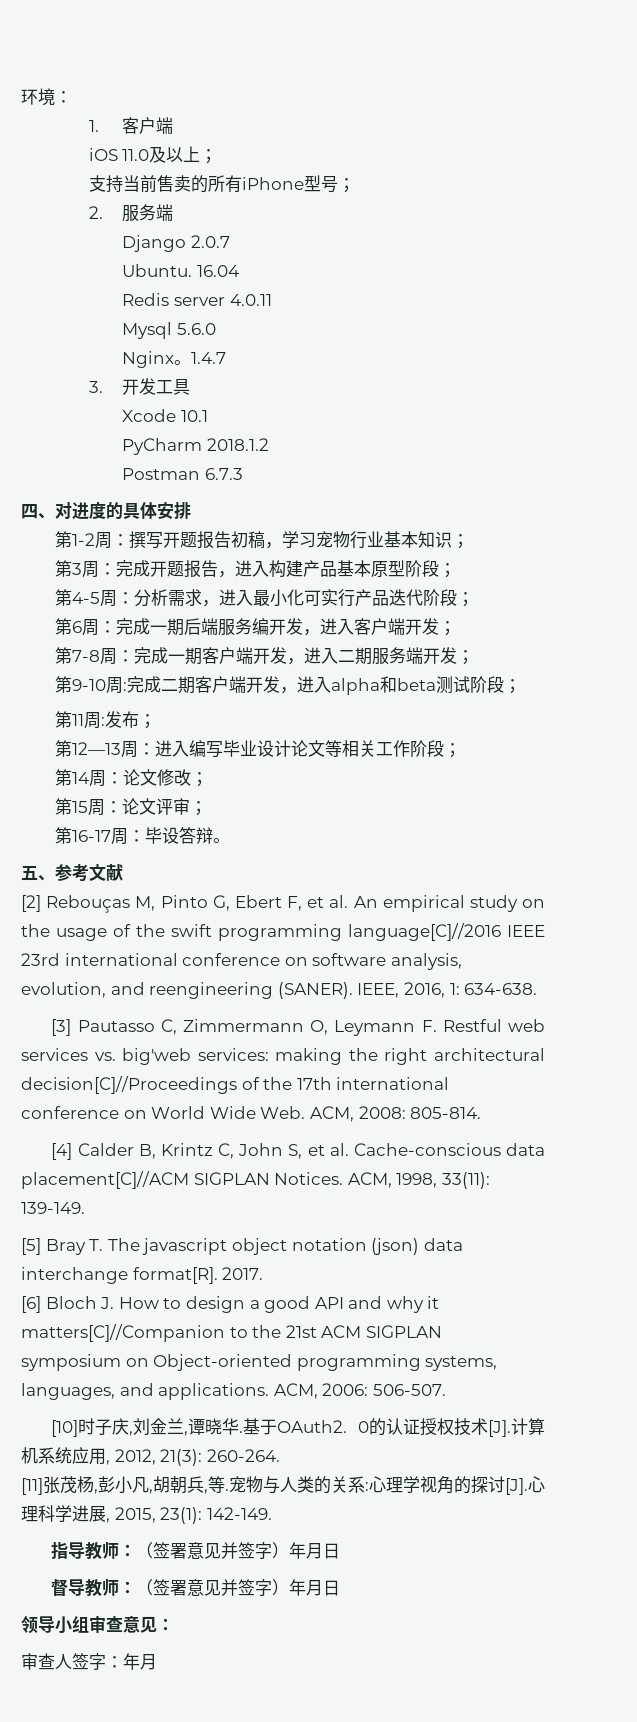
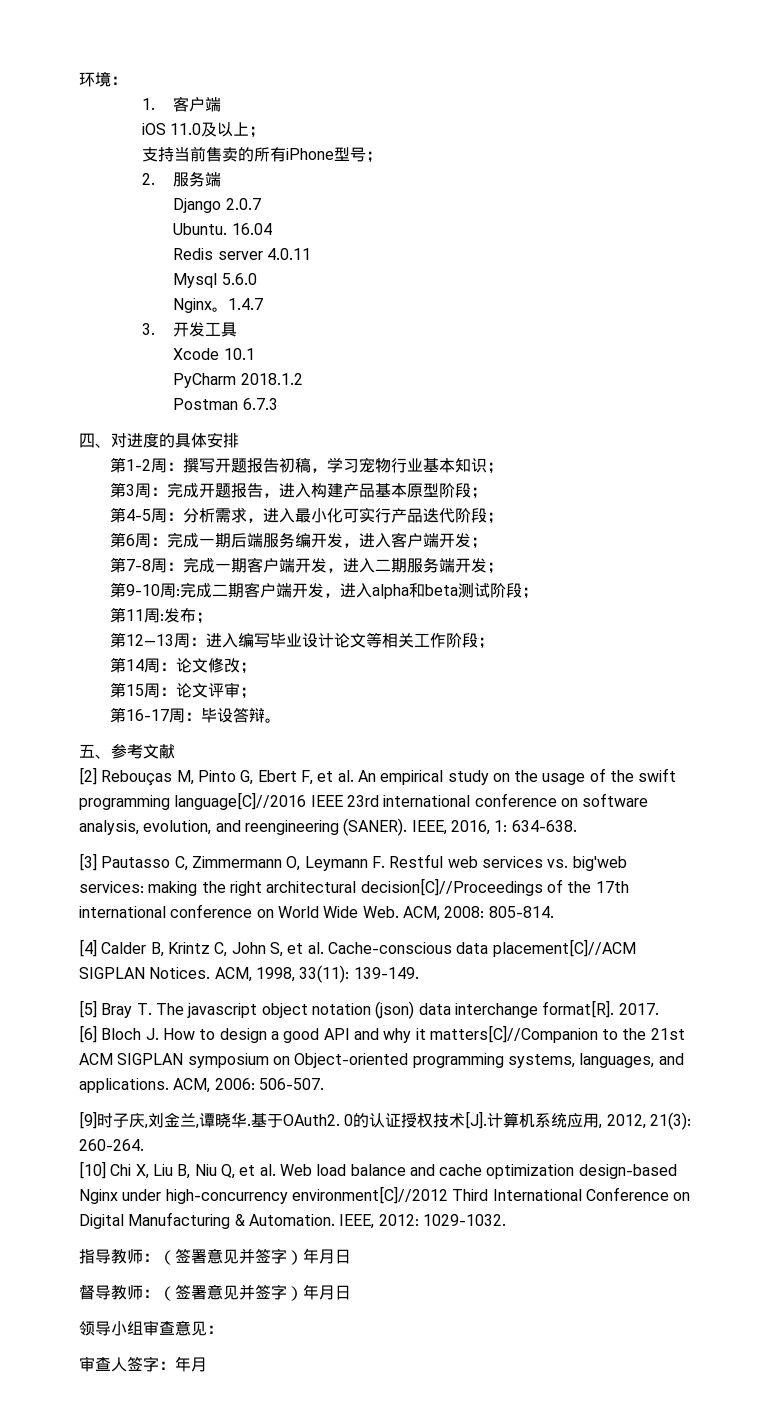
[51,1420,79,1437] [10] -> [79,1111,97,1129] [9]
[21,1476,545,1495] [21,1505,272,1524] [11]张茂杨,彭小凡,胡朝兵,等.宠物与人类的关系:心理学视角的探讨[J].心理科学进展, 2015, 23(1): 142-149. -> [79,1161,677,1179] [79,1186,691,1204] [79,1212,506,1229] [10] Chi X, Liu B, Niu Q, et al. Web load balance and cache optimization design-based Nginx under high-concurrency environment[C]//2012 Third International Conference on Digital Manufacturing & Automation. IEEE, 2012: 1029-1032.

